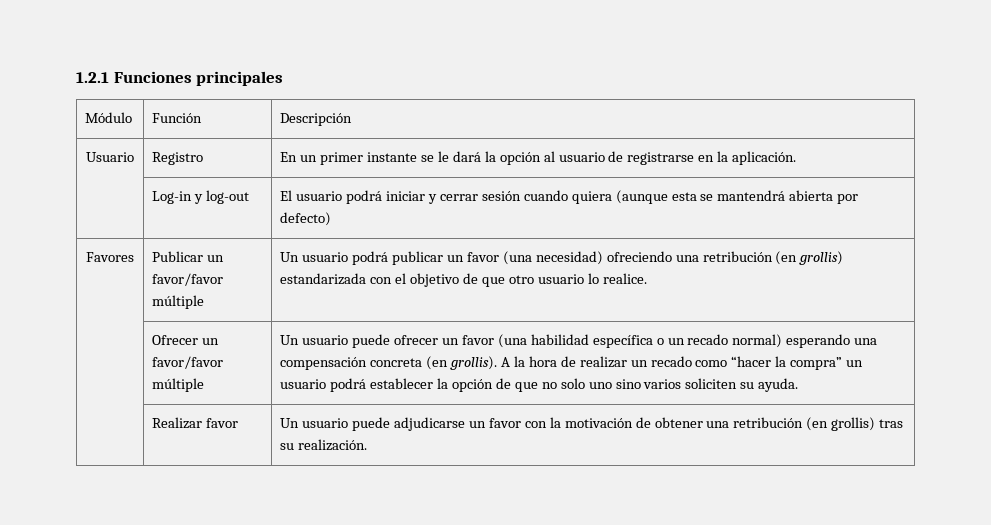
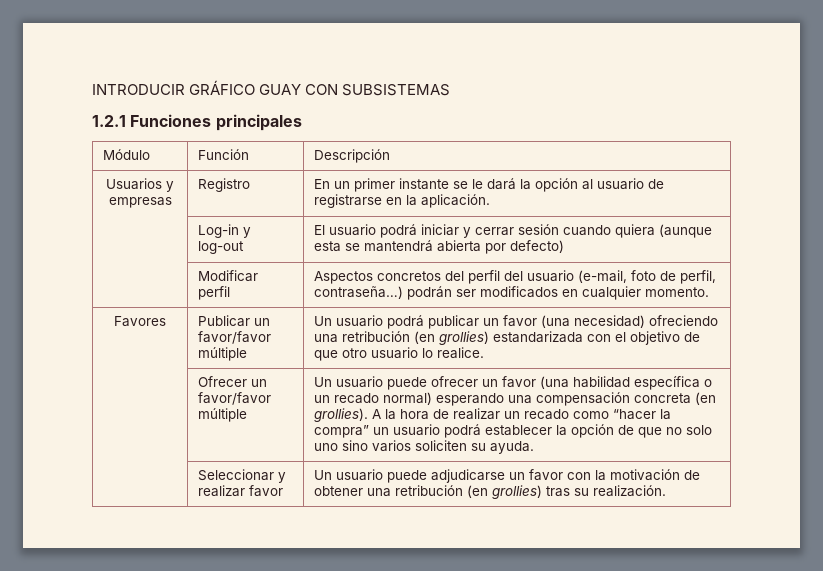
(76, 77) none -> [92,80,451,96] INTRODUCIR GRÁFICO GUAY CON SUBSISTEMAS //
[86,152,134,162] Usuario -> [106,178,174,192] [108,197,172,208] Usuarios y empresas
(332, 219) none -> [197,270,258,282] [197,286,230,300] [313,270,716,284] [313,286,709,300] // | Modificar perfil | Aspectos concretos del perfil del usuario (e-mail, foto de perfil, contraseña…) podrán ser modificados en cualquier momento.
[799,251,844,265] grollis) -> [438,331,489,345] grollies)
[450,356,498,370] grollis). -> [313,408,368,422] grollies).
[152,417,203,429] Realizar -> [197,469,286,483] [197,485,245,497] Seleccionar y realizar
[831,417,876,431] grollis) -> [491,485,542,499] grollies)

